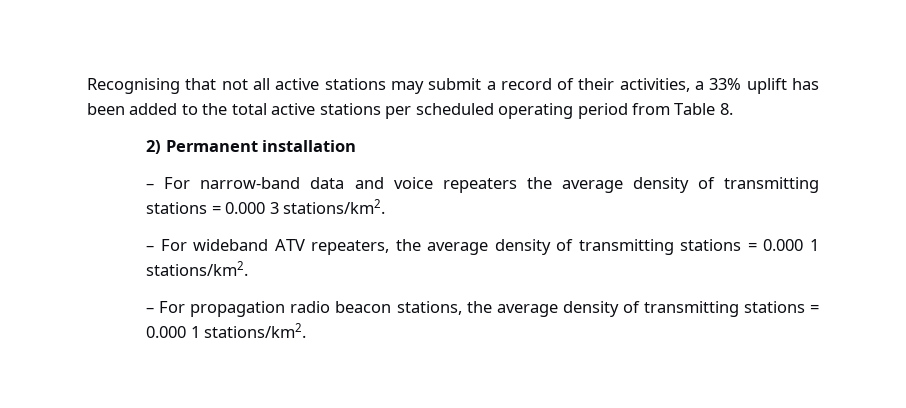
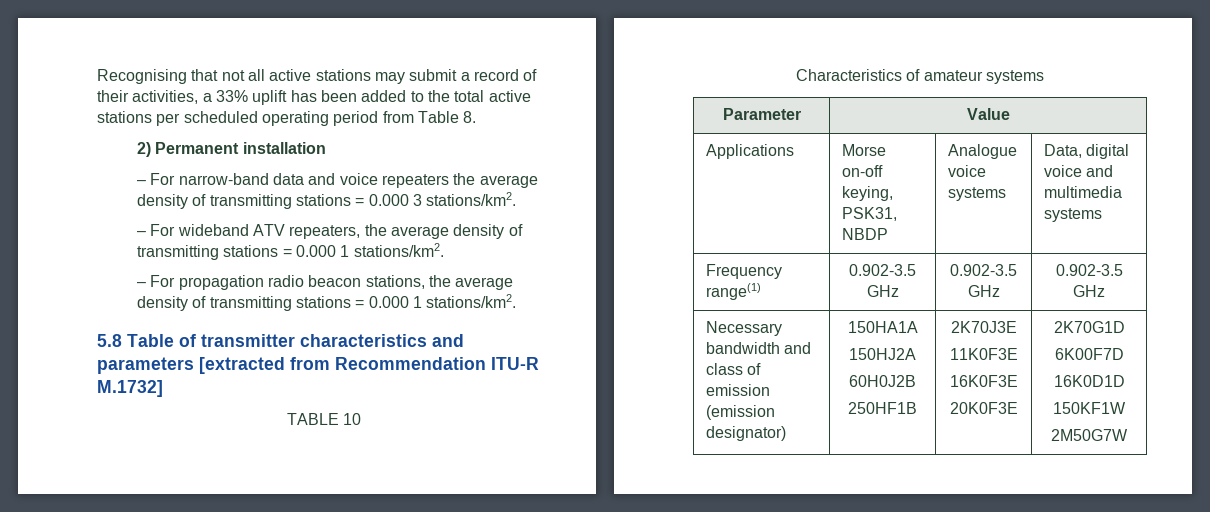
(307, 330) none -> [97,334,464,347] [97,357,539,374] [97,380,163,397] [286,413,362,425] [796,69,1044,84] [722,108,801,120] [966,108,1010,120] [705,144,794,159] [841,144,886,156] [841,165,883,177] [841,186,893,201] [841,207,897,221] [841,228,888,240] [947,144,1017,159] [947,165,986,177] [947,187,1006,201] [1043,144,1130,159] [1043,165,1114,177] [1043,186,1122,198] [1043,208,1102,222] [705,264,782,279] [705,283,761,300] [849,264,916,276] [866,285,899,297] [950,264,1017,276] [967,285,1000,297] [1055,264,1123,276] [1073,285,1105,297] [705,321,782,336] [705,342,812,354] [705,363,762,375] [705,384,770,396] [705,405,775,420] [705,426,786,441] [847,321,918,333] [849,348,916,360] [849,375,916,387] [848,402,917,414] [950,321,1017,333] [949,348,1018,360] [949,375,1018,387] [949,402,1018,414] [1053,321,1125,333] [1054,348,1124,360] [1053,375,1125,387] [1053,402,1126,414] [1051,429,1128,441] // 5.8 Table of transmitter characteristics and parameters [extracted from Recommendation ITU-R M.1732] // TABLE 10 // Characteristics of amateur systems // Parameter | Value // Applications | Morse on-off keying, PSK31, NBDP | Analogue voice systems | Data, digital voice and multimedia systems // Frequency range(1) | 0.902-3.5 GHz | 0.902-3.5 GHz | 0.902-3.5 GHz // Necessary bandwidth and class of emission (emission designator) | 150HA1A // 150HJ2A // 60H0J2B // 250HF1B | 2K70J3E // 11K0F3E // 16K0F3E // 20K0F3E | 2K70G1D // 6K00F7D // 16K0D1D // 150KF1W // 2M50G7W

